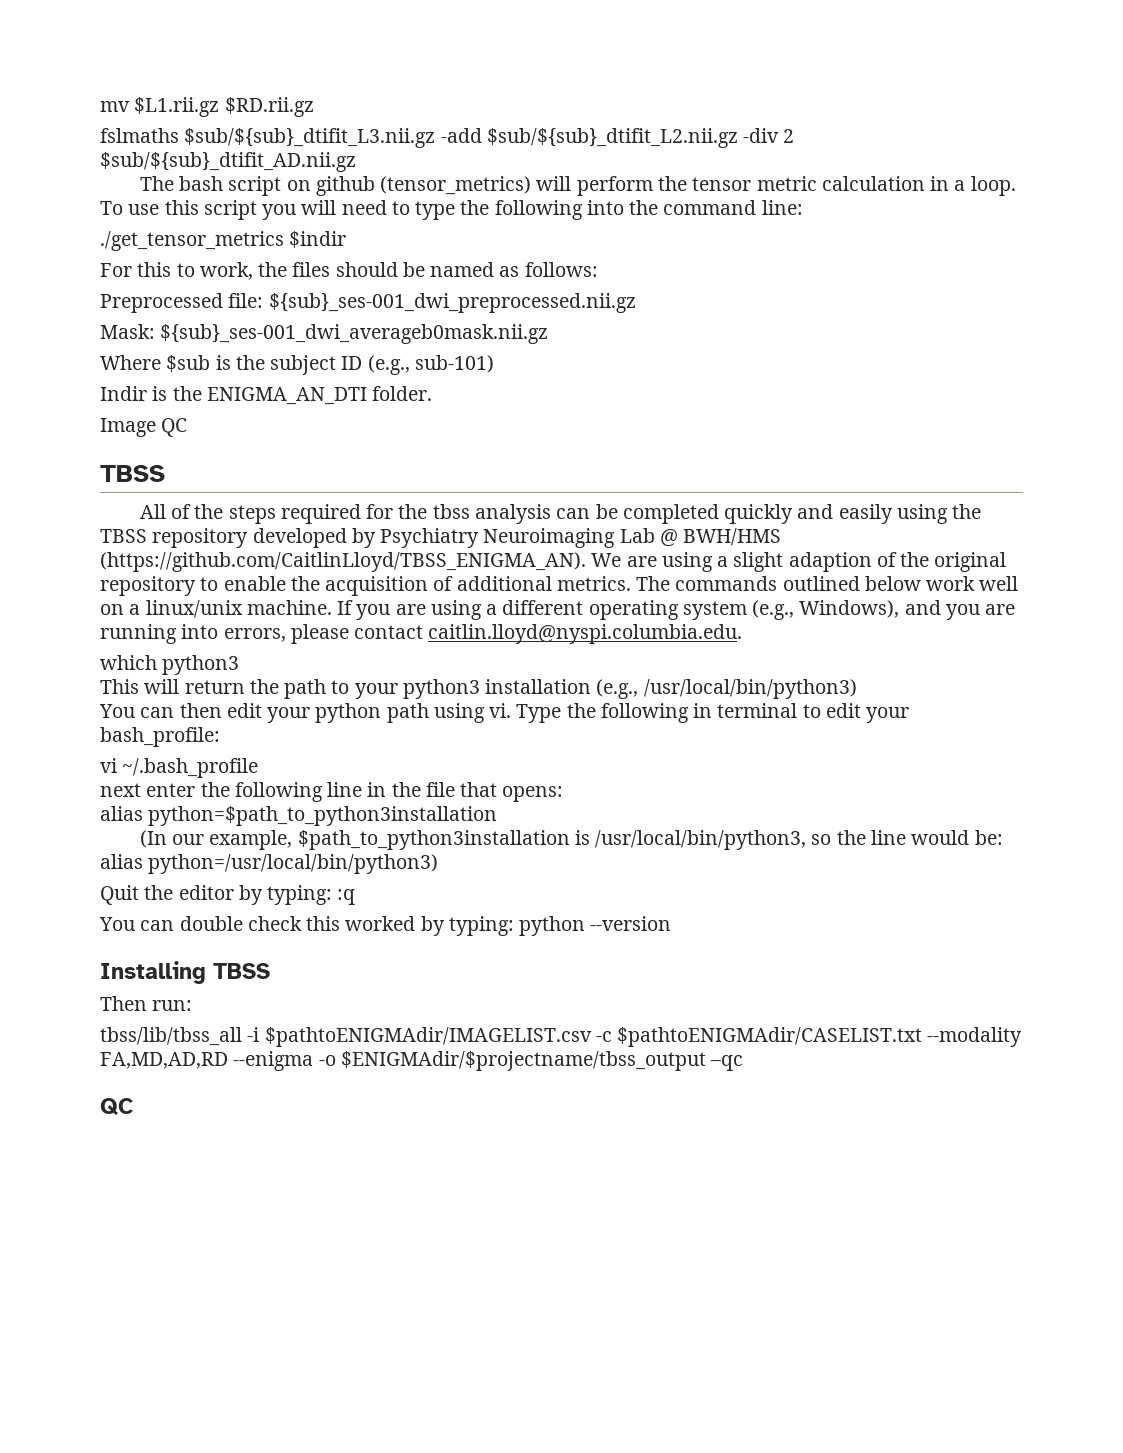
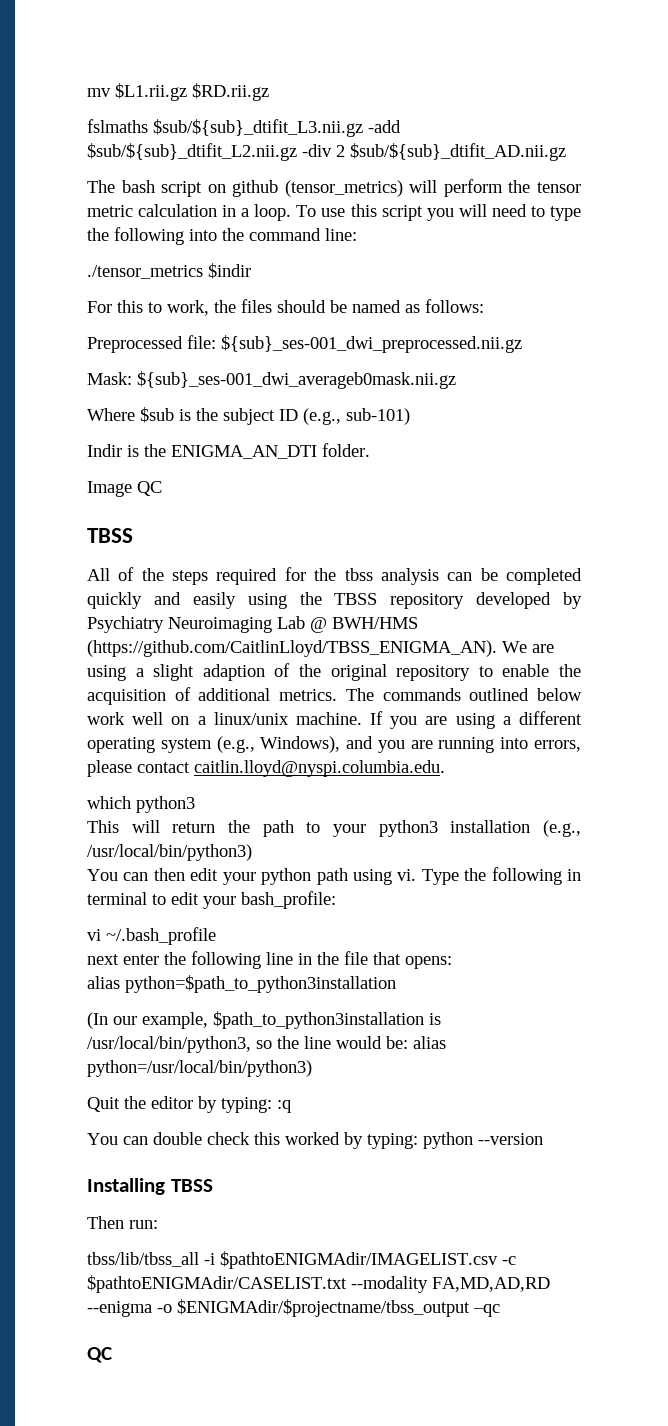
[100,231,284,251] ./get_tensor_metrics -> [87,265,203,279] ./tensor_metrics

